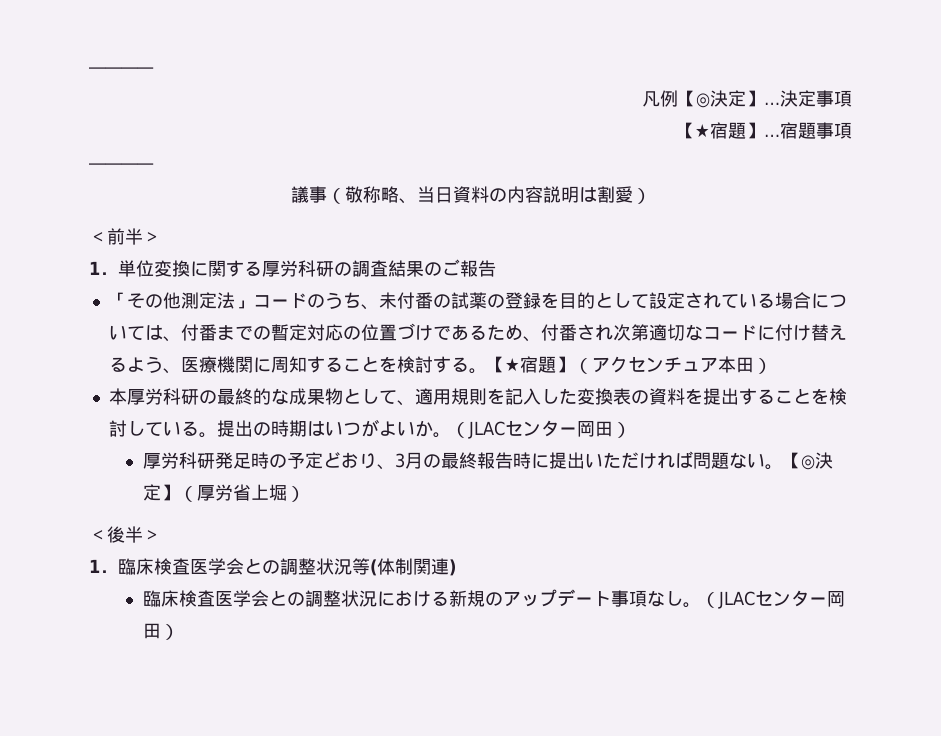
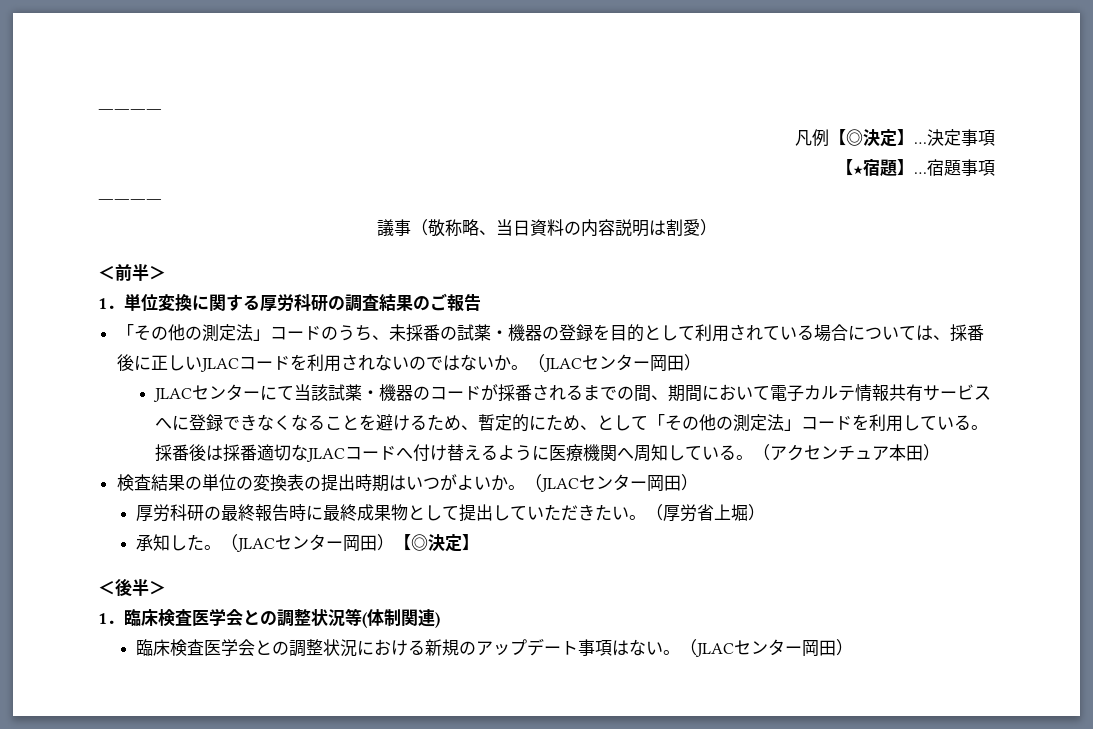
(181, 300) none -> [184,326,202,340] の
[396,292,415,309] 付 -> [405,324,423,342] 採
(487, 300) none -> [490,324,542,341] ・機器
[648,292,685,309] 設定 -> [694,324,729,342] 利用
[180,323,775,342] 付番までの暫定対応の位置づけであるため、付番され次第適切なコードに -> [949,324,984,342] [116,354,701,372] [153,384,992,402] [155,414,989,432] [155,444,414,462] 採番後に正しいJLACコードを利用されないのではないか。（JLACセンター岡田） // JLACセンターにて当該試薬・機器のコードが採番されるまでの間、期間において電子カルテ情報共有サービスへに登録できなくなることを避けるため、暫定的にため、として「その他の測定法」コードを利用している。採番後は採番適切なJLACコードへ
[162,368,181,374] 、 -> [532,445,550,461] に
[252,356,574,374] に周知することを検討する。【★宿題】 -> [617,444,754,462] へ周知している。
[108,388,847,406] [108,420,271,438] 本厚労科研の最終的な成果物として、適用規則を記入した変換表の資料を提出することを検討している。提出の -> [116,474,355,492] 検査結果の単位の変換表の提出
[214,451,833,470] [142,484,305,502] 発足時の予定どおり、3月の最終報告時に提出いただければ問題ない。【◎決定】（厚労省上堀） -> [203,504,765,522] [135,534,479,552] の最終報告時に最終成果物として提出していただきたい。（厚労省上堀） // 承知した。（JLACセンター岡田）【◎決定】
[646,590,683,607] なし -> [611,639,663,656] はない

